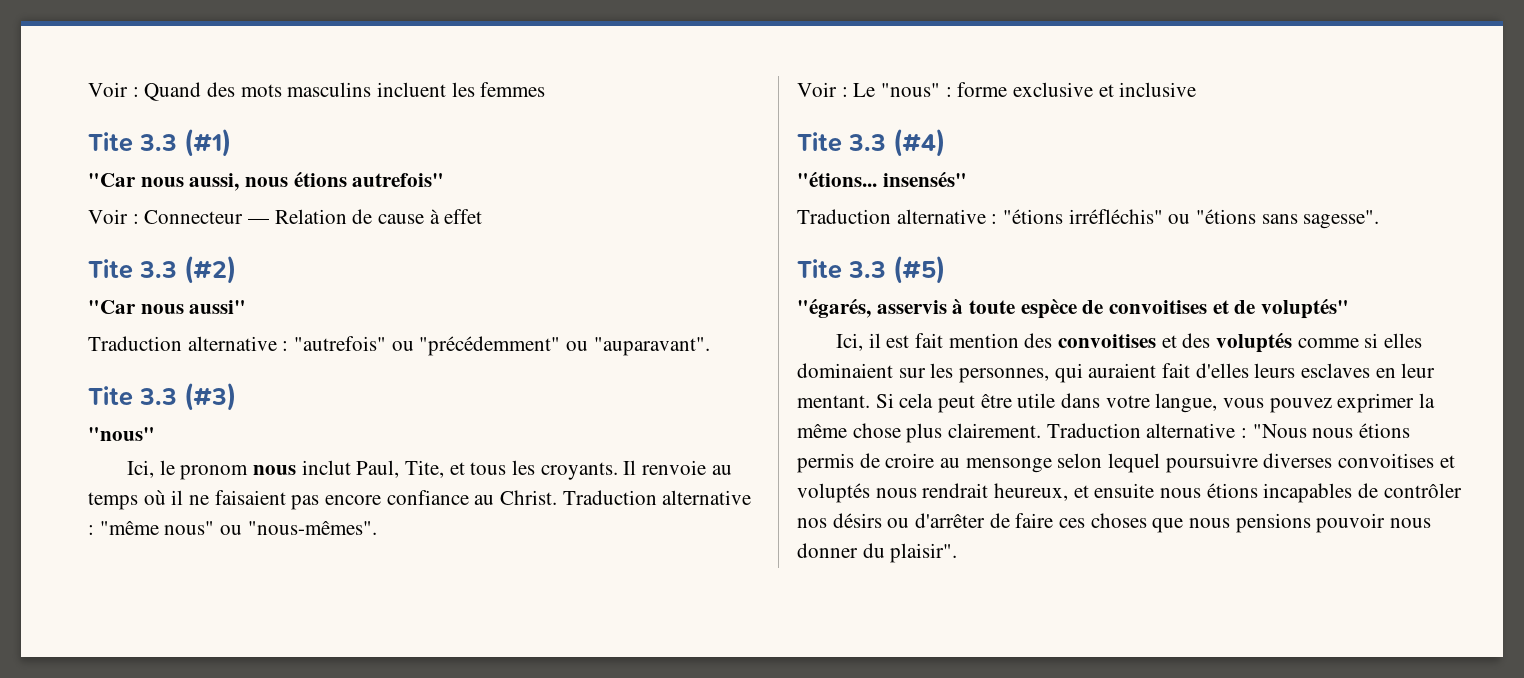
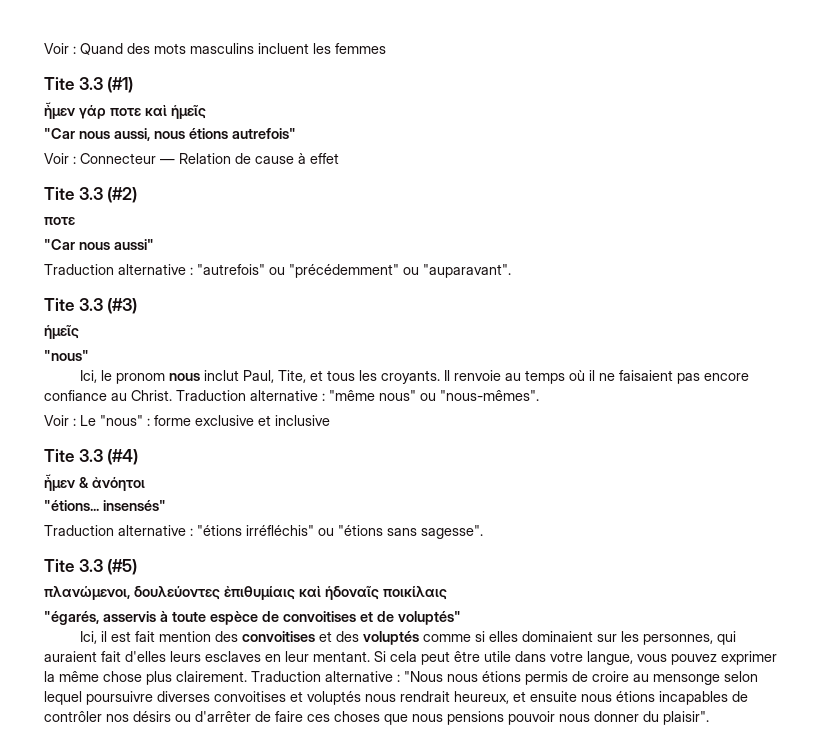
(231, 142) none -> [44,102,206,119] // ἦμεν γάρ ποτε καὶ ἡμεῖς
(236, 269) none -> [44,217,75,225] // ποτε
(236, 396) none -> [44,325,79,339] // ἡμεῖς
(945, 142) none -> [44,474,145,491] // ἦμεν & ἀνόητοι
(945, 269) none -> [44,586,447,600] // πλανώμενοι, δουλεύοντες ἐπιθυμίαις καὶ ἡδοναῖς ποικίλαις

